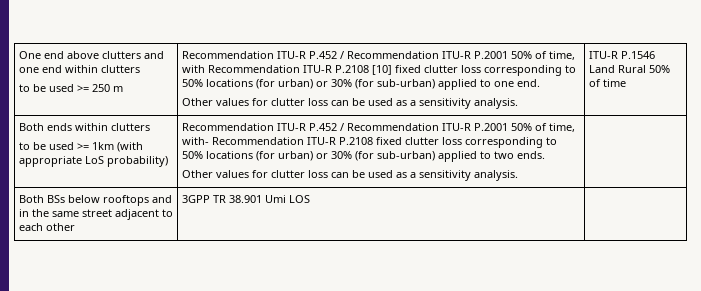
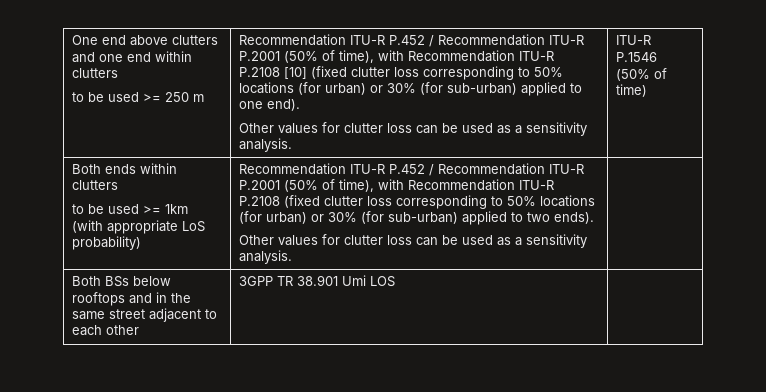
[510,51,575,60] 50% of time, -> [284,50,375,63] (50% of time),
[394,65,421,73] fixed -> [311,66,348,79] (fixed
[516,79,540,87] end. -> [267,99,301,111] end).
[588,65,670,73] [588,79,626,87] Land Rural 50% of time -> [616,68,668,81] [616,84,648,97] (50% of time)
[510,123,575,132] [181,137,402,145] 50% of time, with- Recommendation ITU-R P.2108 fixed -> [284,179,555,192] [239,195,321,208] (50% of time), with Recommendation ITU-R P.2108 (fixed
[516,151,545,159] ends. -> [554,212,595,224] ends).

